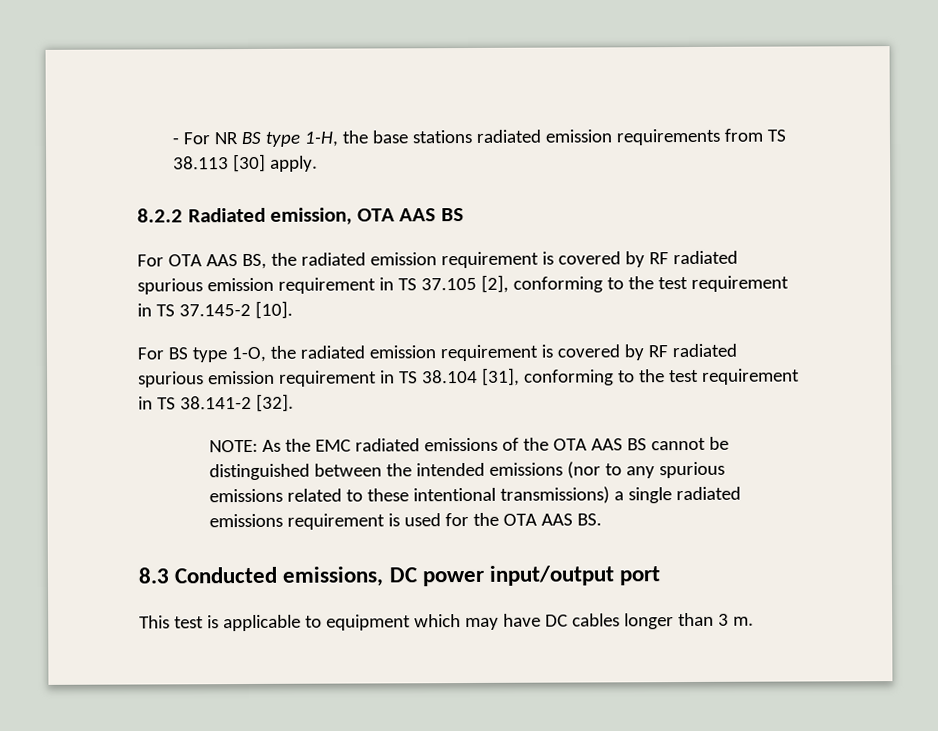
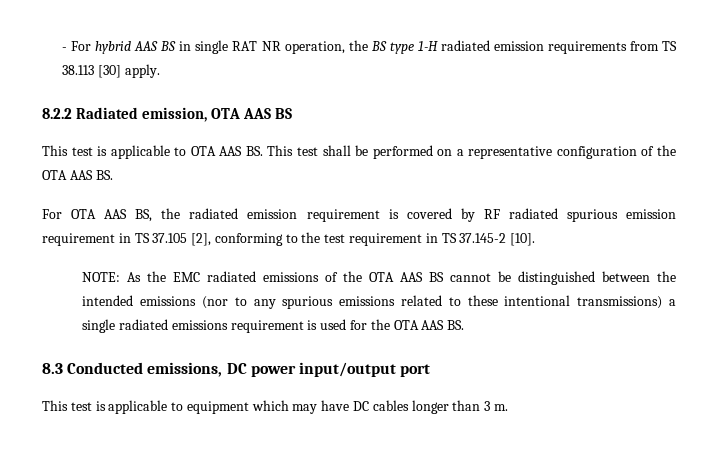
[213,129,472,147] NR BS type 1-H, the base stations -> [95,40,438,54] hybrid AAS BS in single RAT NR operation, the BS type 1-H
(464, 215) none -> [42,145,676,159] [42,170,113,180] // This test is applicable to OTA AAS BS. This test shall be performed on a representative configuration of the OTA AAS BS.
[137,343,737,363] [138,367,800,388] [138,393,294,412] // For BS type 1-O, the radiated emission requirement is covered by RF radiated spurious emission requirement in TS 38.104 [31], conforming to the test requirement in TS 38.141-2 [32]. -> (536, 239) none

